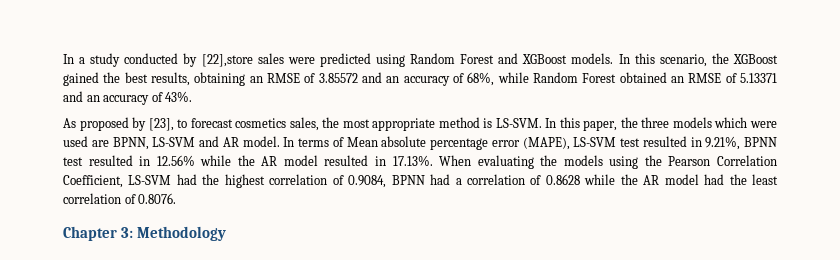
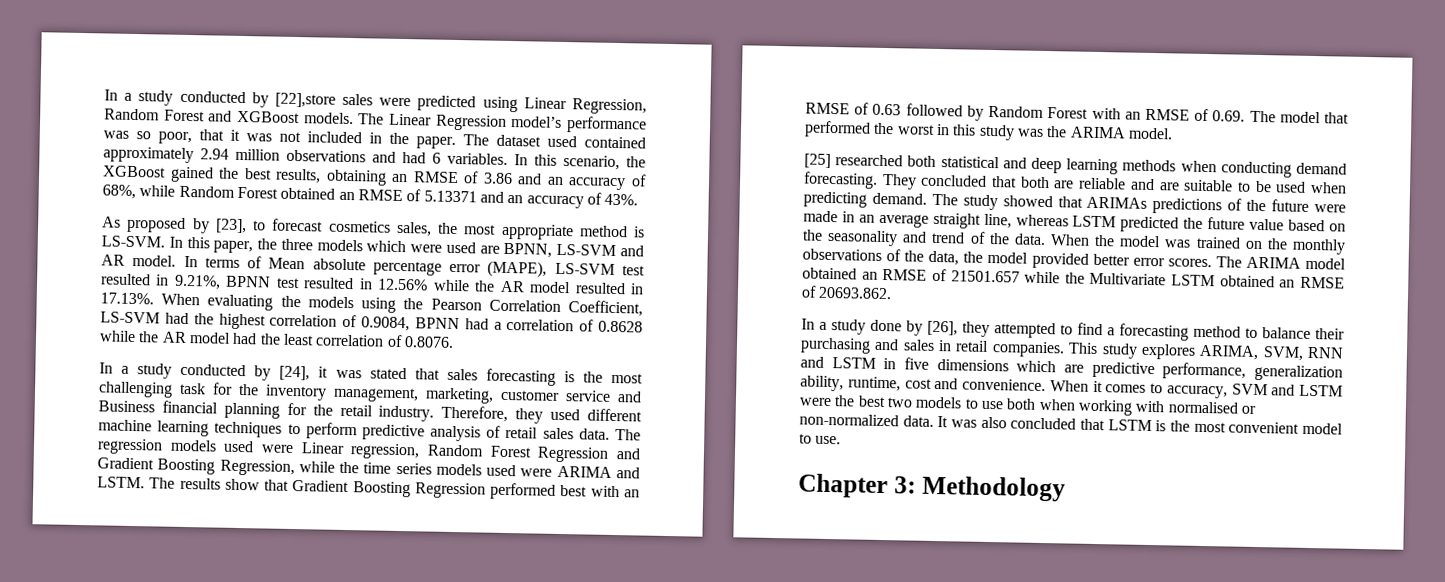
(405, 60) none -> [523,97,647,115] Linear Regression,
(614, 58) none -> [358,113,647,134] [103,129,646,149] [103,146,508,165] The Linear Regression model’s performance was so poor, that it was not included in the paper. The dataset used contained approximately 2.94 million observations and had 6 variables.
[318,73,358,83] 3.85572 -> [482,172,513,185] 3.86
(177, 198) none -> [99,362,643,386] [98,381,642,404] [98,400,642,424] [98,419,641,442] [97,438,641,463] [97,457,640,479] [97,476,640,500] [805,102,1349,124] [804,120,1173,141] [804,153,1347,178] [803,171,1347,194] [803,191,1346,215] [803,210,1346,233] [802,229,1347,255] [802,248,1346,270] [802,267,1345,289] [801,285,893,300] [801,318,1345,341] [800,337,1344,361] [800,356,1343,382] [800,375,1343,399] [799,395,1256,416] [799,413,1343,435] [799,433,842,445] // In a study conducted by [24], it was stated that sales forecasting is the most challenging task for the inventory management, marketing, customer service and Business financial planning for the retail industry. Therefore, they used different machine learning techniques to perform predictive analysis of retail sales data. The regression models used were Linear regression, Random Forest Regression and Gradient Boosting Regression, while the time series models used were ARIMA and LSTM. The results show that Gradient Boosting Regression performed best with an RMSE of 0.63 followed by Random Forest with an RMSE of 0.69. The model that performed the worst in this study was the ARIMA model. // [25] researched both statistical and deep learning methods when conducting demand forecasting. They concluded that both are reliable and are suitable to be used when predicting demand. The study showed that ARIMAs predictions of the future were made in an average straight line, whereas LSTM predicted the future value based on the seasonality and trend of the data. When the model was trained on the monthly observations of the data, the model provided better error scores. The ARIMA model obtained an RMSE of 21501.657 while the Multivariate LSTM obtained an RMSE of 20693.862. // In a study done by [26], they attempted to find a forecasting method to balance their purchasing and sales in retail companies. This study explores ARIMA, SVM, RNN and LSTM in five dimensions which are predictive performance, generalization ability, runtime, cost and convenience. When it comes to accuracy, SVM and LSTM were the best two models to use both when working with normalised or non-normalized data. It was also concluded that LSTM is the most convenient model to use.

